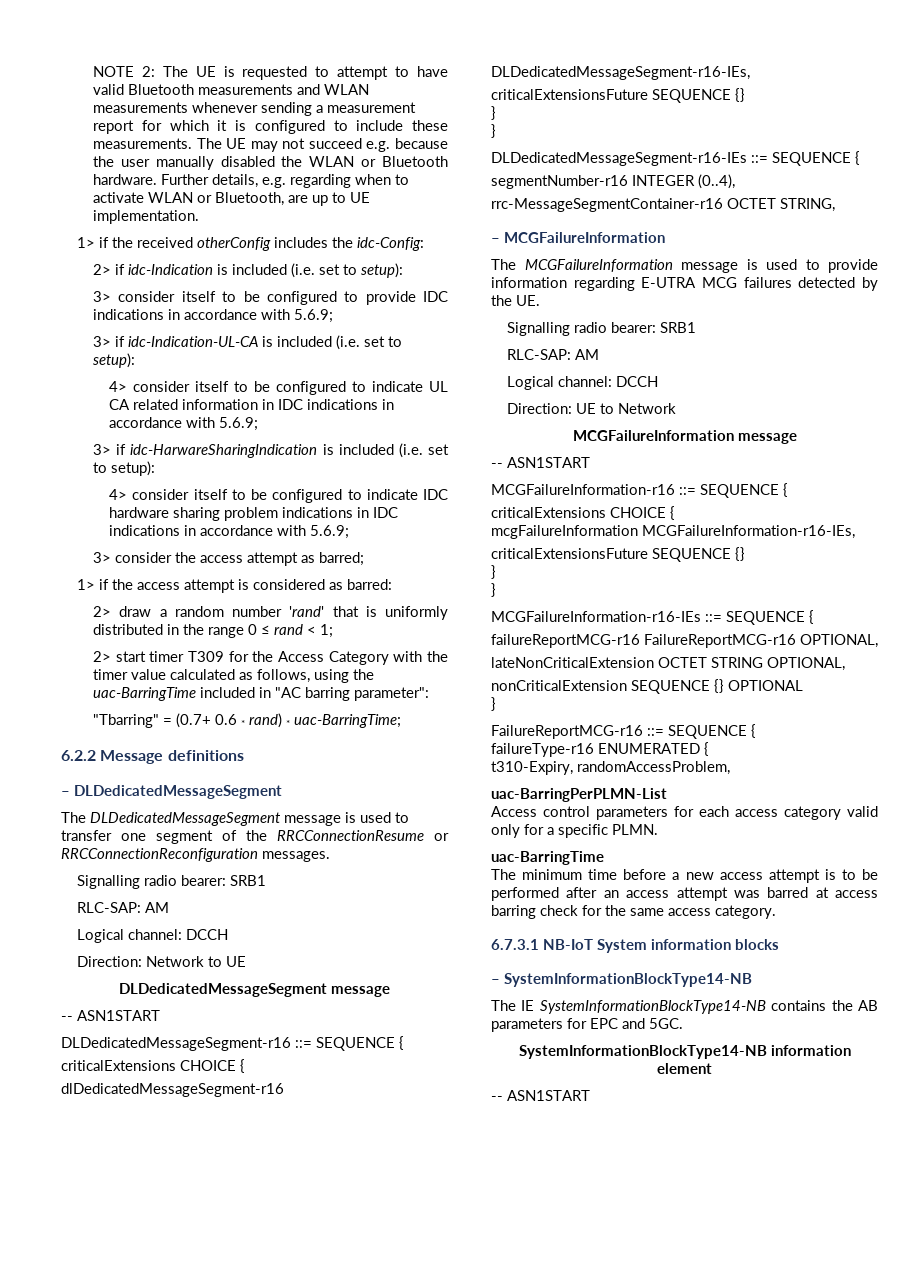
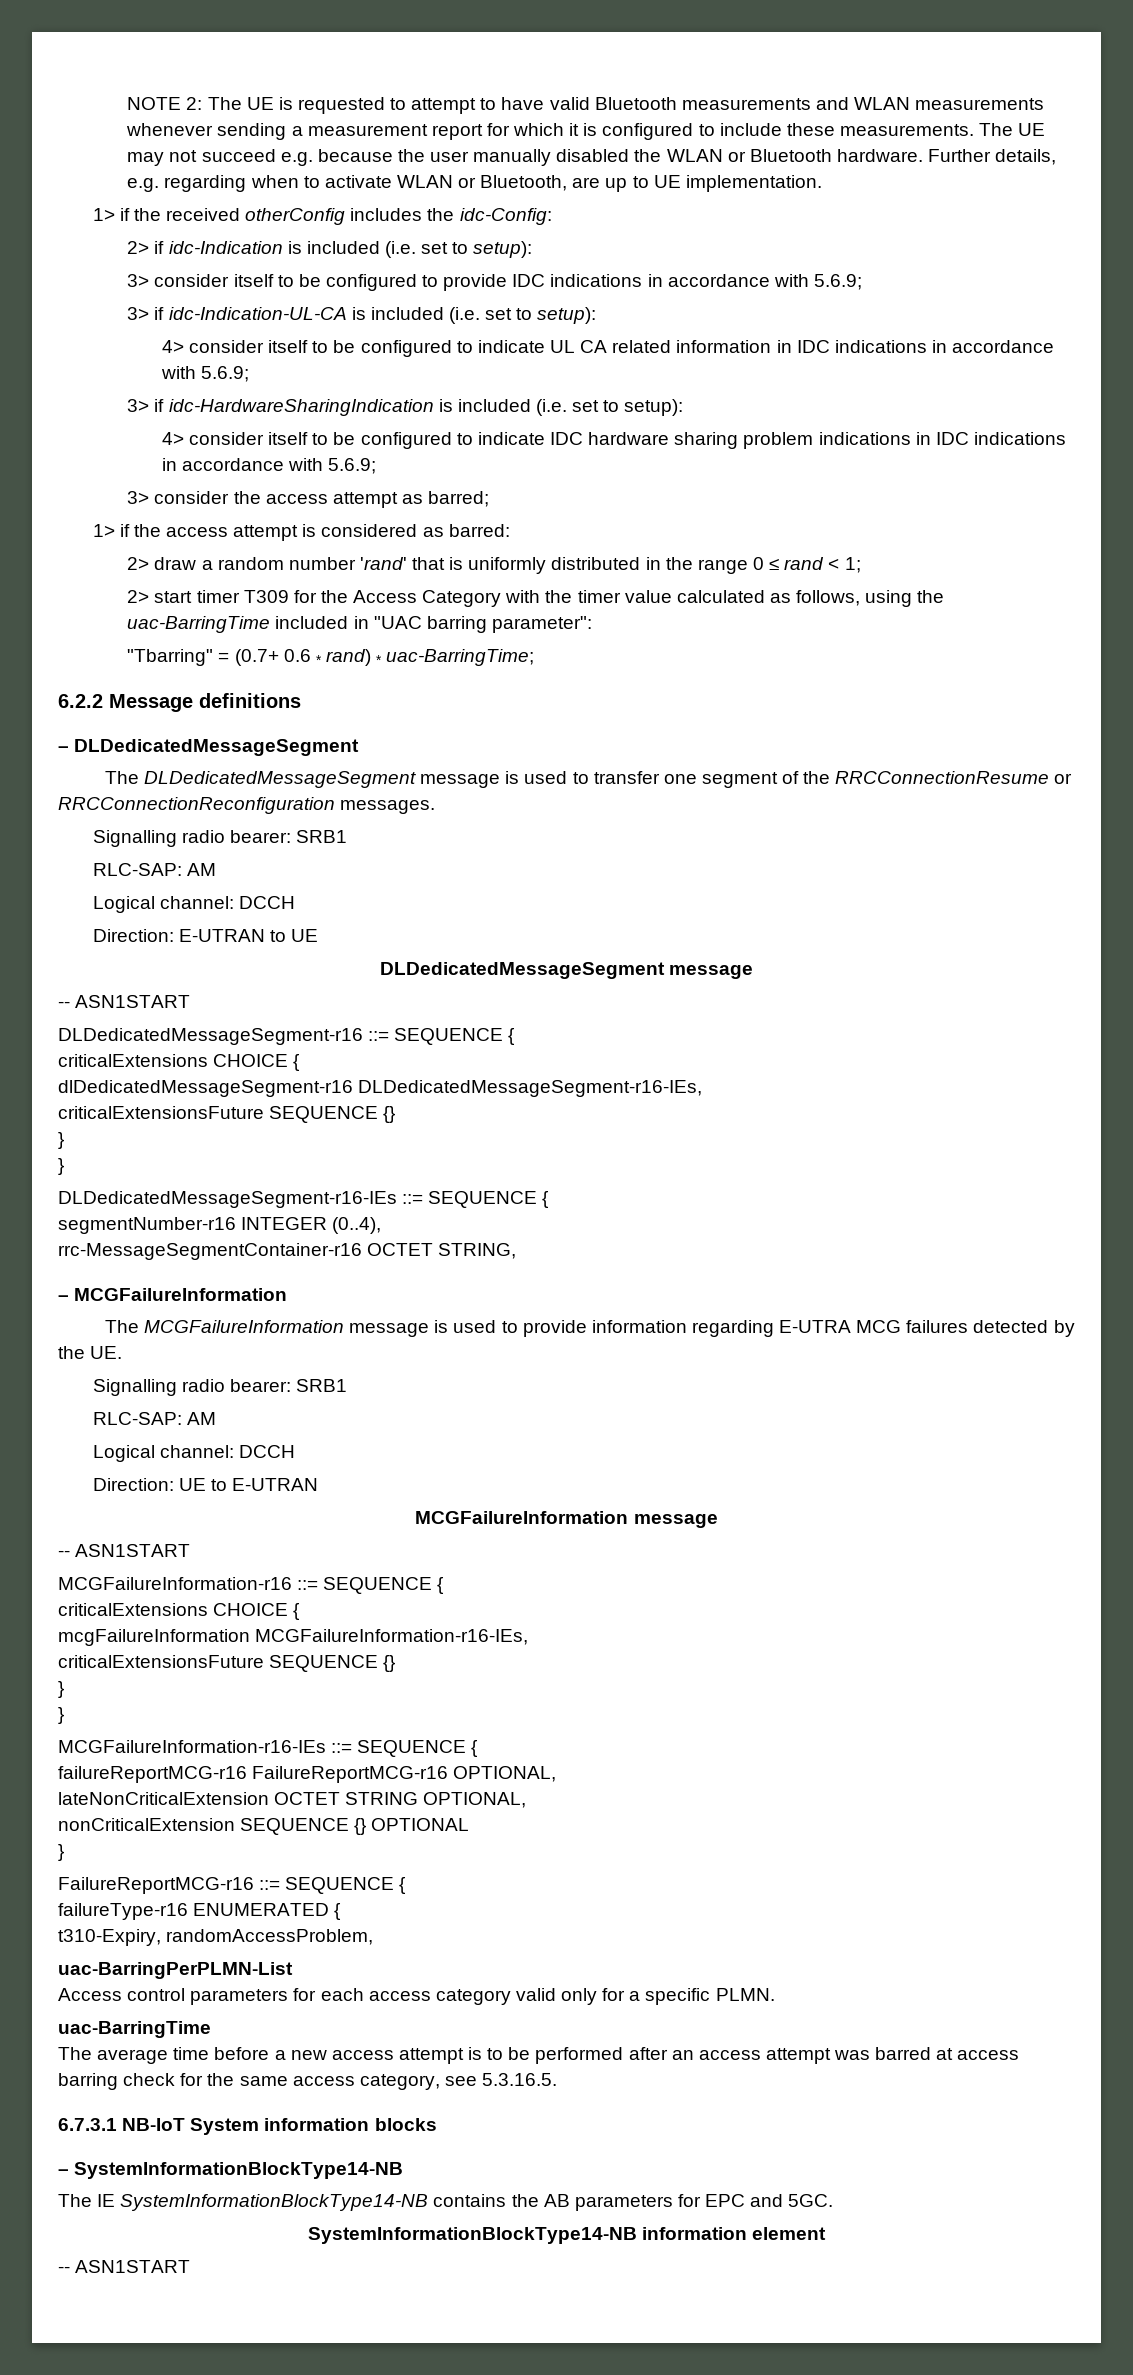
[130,444,318,458] idc-HarwareSharingIndication -> [168,399,434,416] idc-HardwareSharingIndication
[275,687,302,698] "AC -> [373,616,422,629] "UAC
[146,956,205,967] Network -> [178,929,265,942] E-UTRAN
[618,403,677,414] Network -> [232,1478,319,1491] E-UTRAN
[522,869,583,880] minimum -> [97,2049,169,2064] average
[715,905,776,919] category. -> [359,2073,558,2090] category, see 5.3.16.5.

